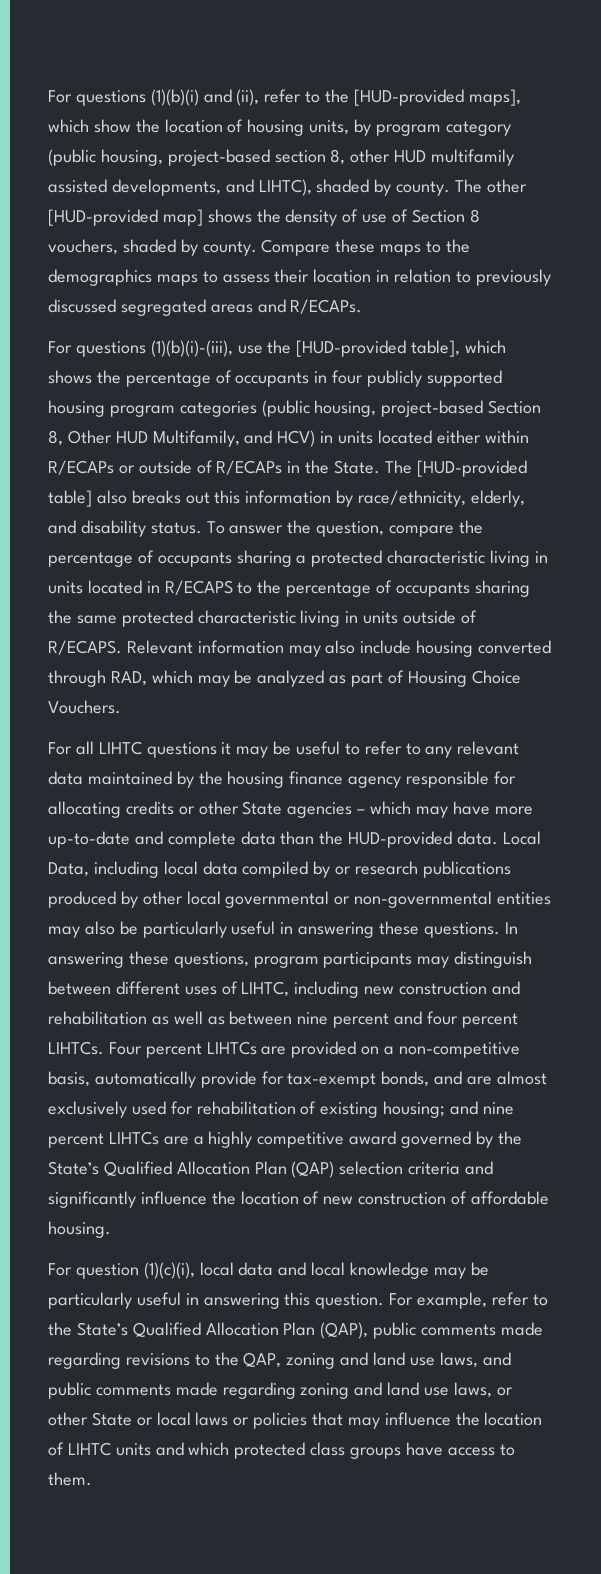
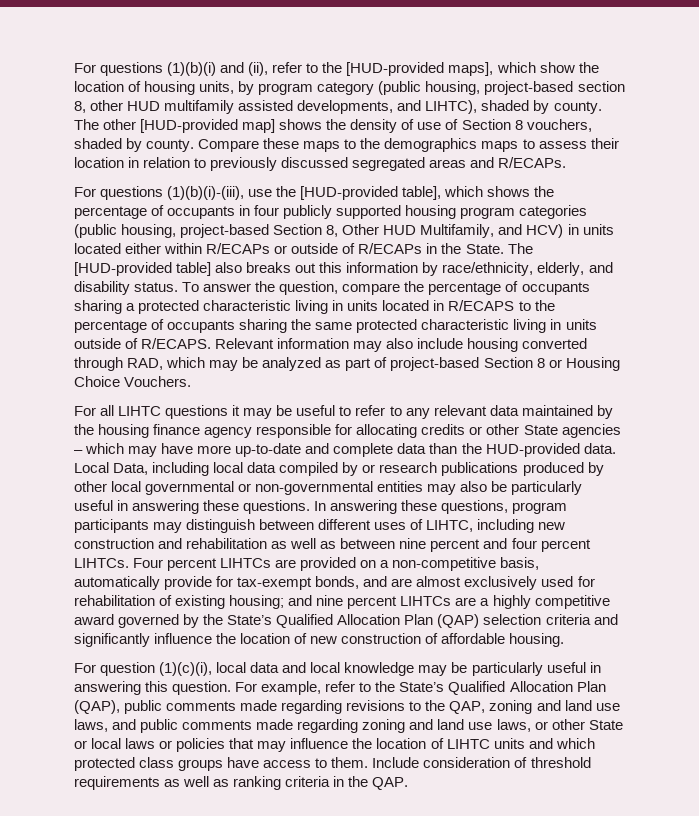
(404, 677) none -> [390,357,562,371] project-based Section 8 or
(92, 1479) none -> [372,757,591,768] [74,776,409,790] Include consideration of threshold requirements as well as ranking criteria in the QAP.

